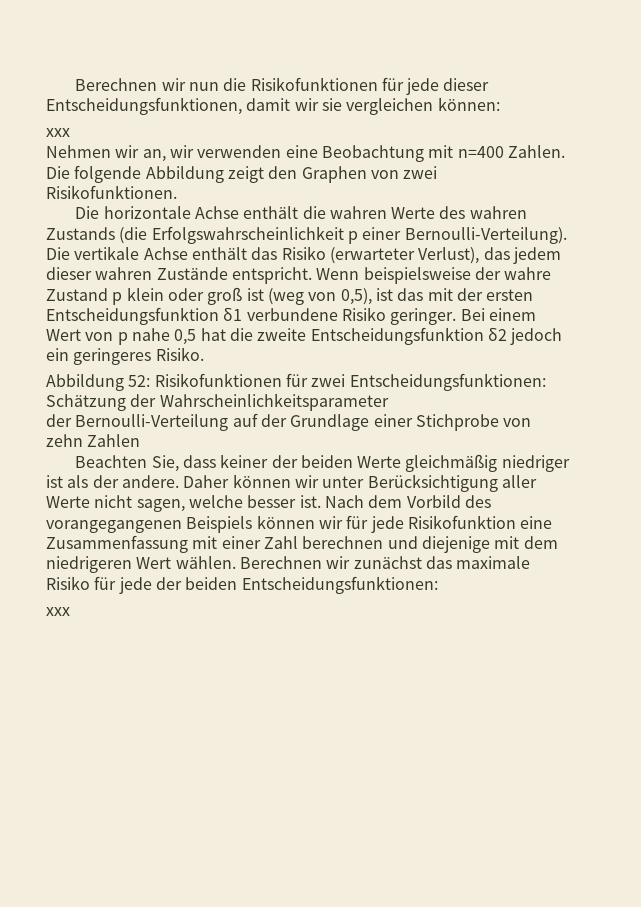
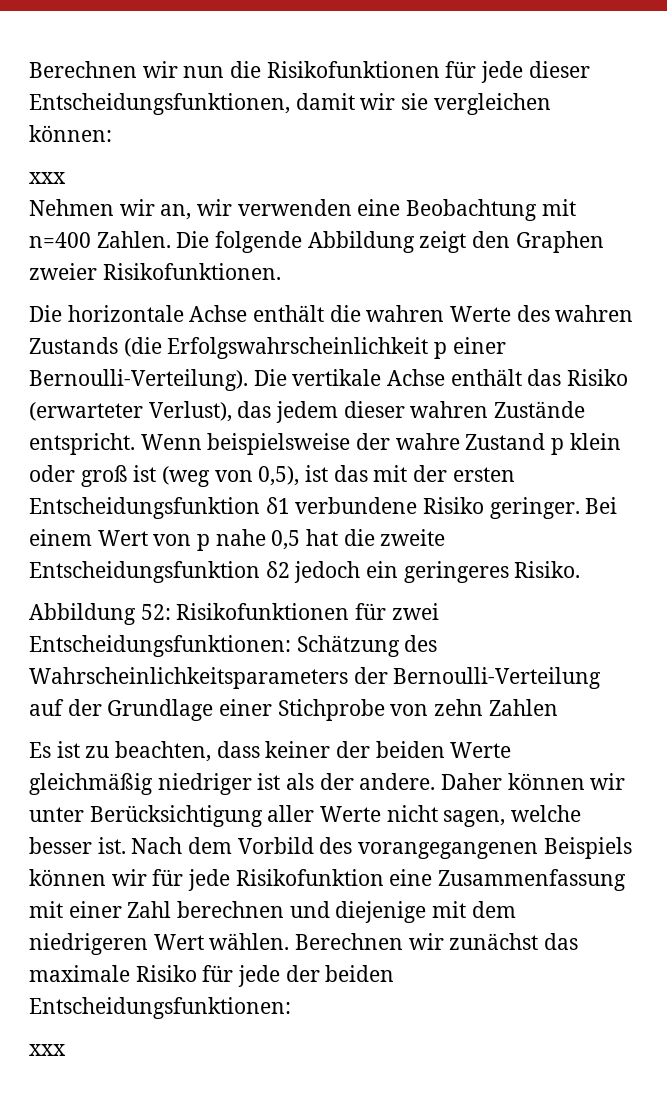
[370,166,438,179] von zwei -> [29,263,97,280] zweier
[130,393,389,411] der Wahrscheinlichkeitsparameter // -> [404,635,438,652] [29,667,348,689] des Wahrscheinlichkeitsparameters
[75,455,179,472] Beachten Sie, -> [29,741,212,762] Es ist zu beachten,

